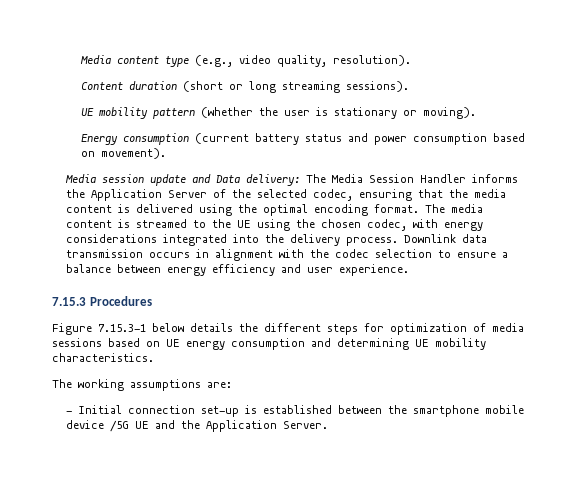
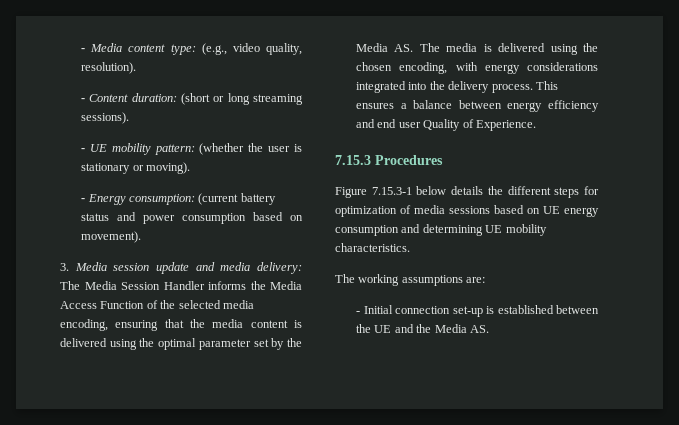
(79, 59) none -> [81,48,86,52] -
[164,56,189,67] type -> [170,44,196,55] type:
[80,81,177,90] Content duration -> [81,93,177,102] - Content duration:
[80,107,195,119] UE mobility pattern -> [81,143,195,155] - UE mobility pattern:
[80,133,189,145] Energy consumption -> [81,194,195,205] - Energy consumption:
(166, 153) none -> [60,263,70,271] 3.
[216,175,241,183] Data -> [220,262,251,271] media
[91,189,208,201] Application Server -> [270,281,302,290] [60,301,145,309] Media Access Function
[313,189,354,201] codec, -> [222,300,254,309] [60,319,109,331] media encoding,
[314,204,484,216] [66,219,252,228] encoding format. The media content is streamed to the UE -> [198,338,302,350] [356,43,546,52] parameter set by the Media AS. The media is delivered
[367,219,408,231] codec, -> [399,62,448,74] encoding,
[404,234,488,243] [66,249,497,261] Downlink data transmission occurs in alignment with the codec selection to ensure -> [535,81,558,90] [356,103,395,109] This ensures
[307,264,410,276] user experience. -> [377,119,536,131] end user Quality of Experience.
[413,405,525,417] [66,420,130,432] smartphone mobile device /5G -> (372, 328) none
[206,420,329,432] Application Server. -> [434,324,489,333] Media AS.

